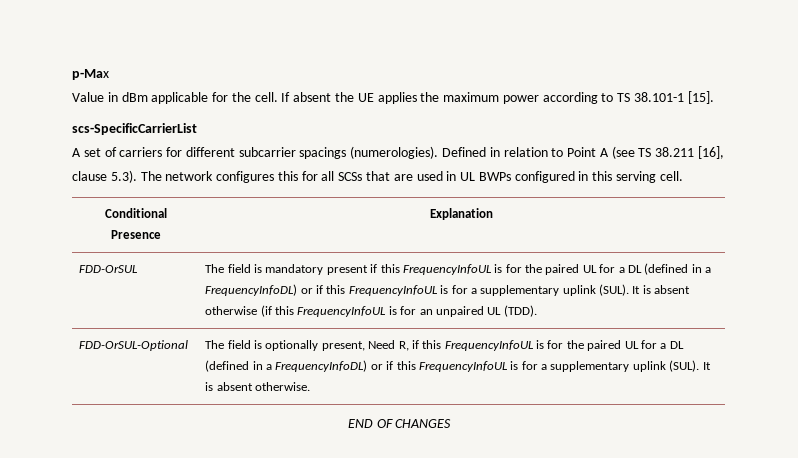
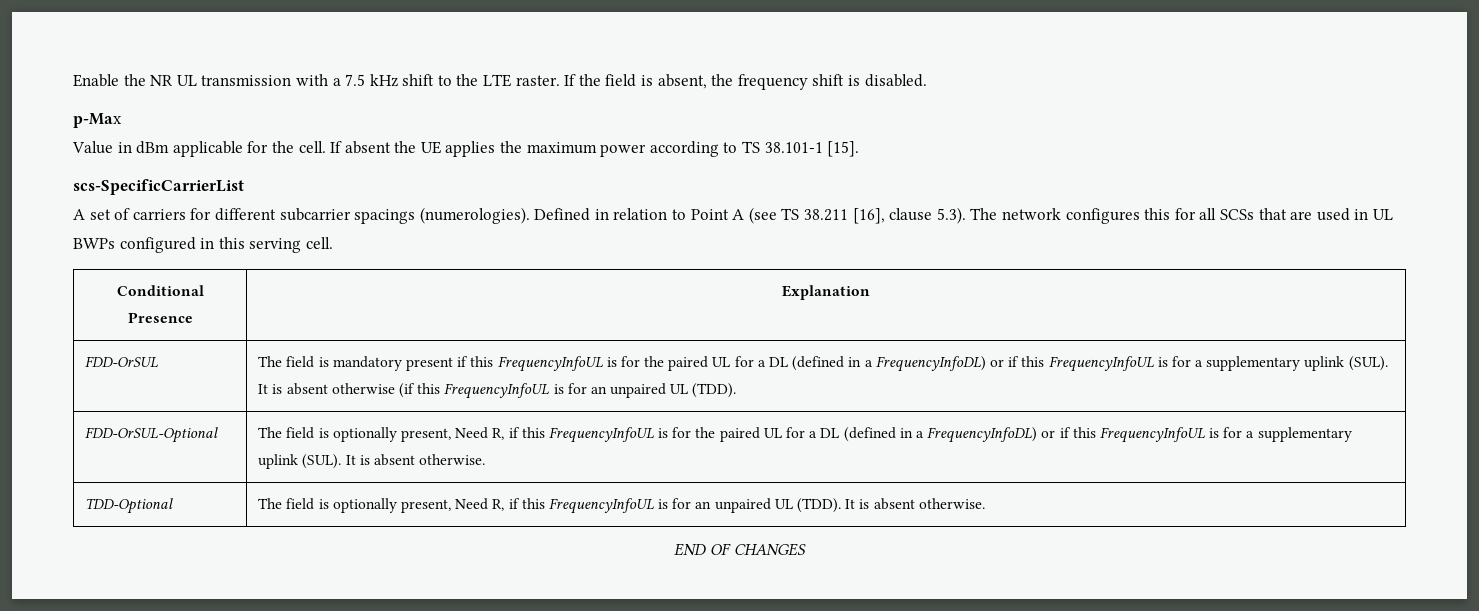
(72, 74) none -> [73,74,927,90] Enable the NR UL transmission with a 7.5 kHz shift to the LTE raster. If the field is absent, the frequency shift is disabled. //
(311, 386) none -> [85,498,174,514] [258,498,985,514] // TDD-Optional | The field is optionally present, Need R, if this FrequencyInfoUL is for an unpaired UL (TDD). It is absent otherwise.

